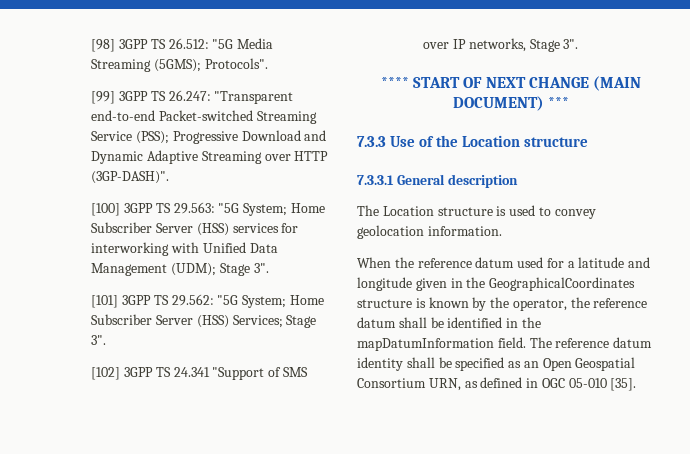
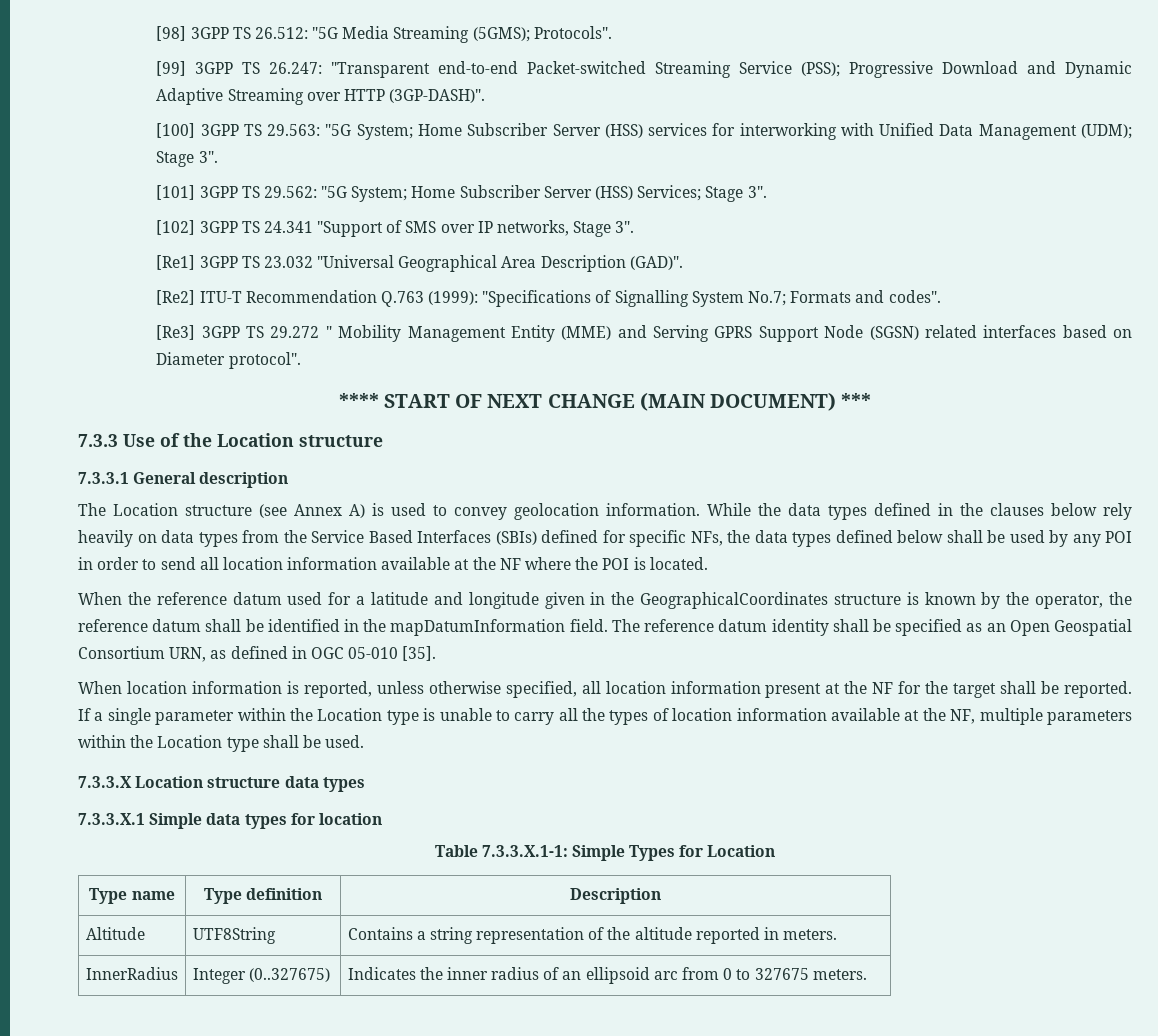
(579, 44) none -> [156,255,683,272] [156,290,941,307] [156,325,1133,342] [156,352,301,369] // [Re1] 3GPP TS 23.032 "Universal Geographical Area Description (GAD)". // [Re2] ITU-T Recommendation Q.763 (1999): "Specifications of Signalling System No.7; Formats and codes". // [Re3] 3GPP TS 29.272 " Mobility Management Entity (MME) and Serving GPRS Support Node (SGSN) related interfaces based on Diameter protocol".
(493, 211) none -> [259,504,365,518] (see Annex A)
(502, 231) none -> [707,503,1132,520] [78,530,1132,547] [78,557,708,570] While the data types defined in the clauses below rely heavily on data types from the Service Based Interfaces (SBIs) defined for specific NFs, the data types defined below shall be used by any POI in order to send all location information available at the NF where the POI is located.
(637, 384) none -> [78,681,1133,698] [78,708,1133,725] [78,735,365,752] [78,776,365,792] [78,813,382,829] [434,845,776,861] [89,888,175,904] [203,888,323,904] [570,888,661,904] [85,927,145,940] [192,927,276,944] [347,927,838,944] [85,967,178,980] [192,968,330,984] [347,967,867,984] // When location information is reported, unless otherwise specified, all location information present at the NF for the target shall be reported. If a single parameter within the Location type is unable to carry all the types of location information available at the NF, multiple parameters within the Location type shall be used. // 7.3.3.X Location structure data types // 7.3.3.X.1 Simple data types for location // Table 7.3.3.X.1-1: Simple Types for Location // Type name | Type definition | Description // Altitude | UTF8String | Contains a string representation of the altitude reported in meters. // InnerRadius | Integer (0..327675) | Indicates the inner radius of an ellipsoid arc from 0 to 327675 meters.

